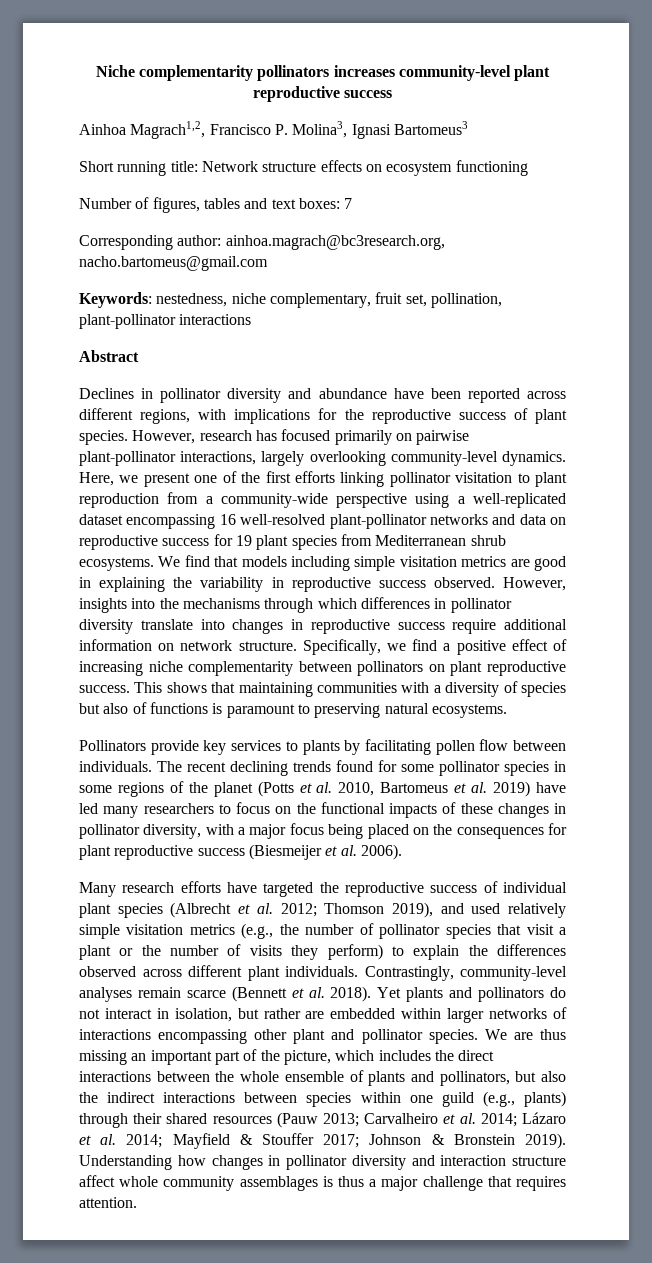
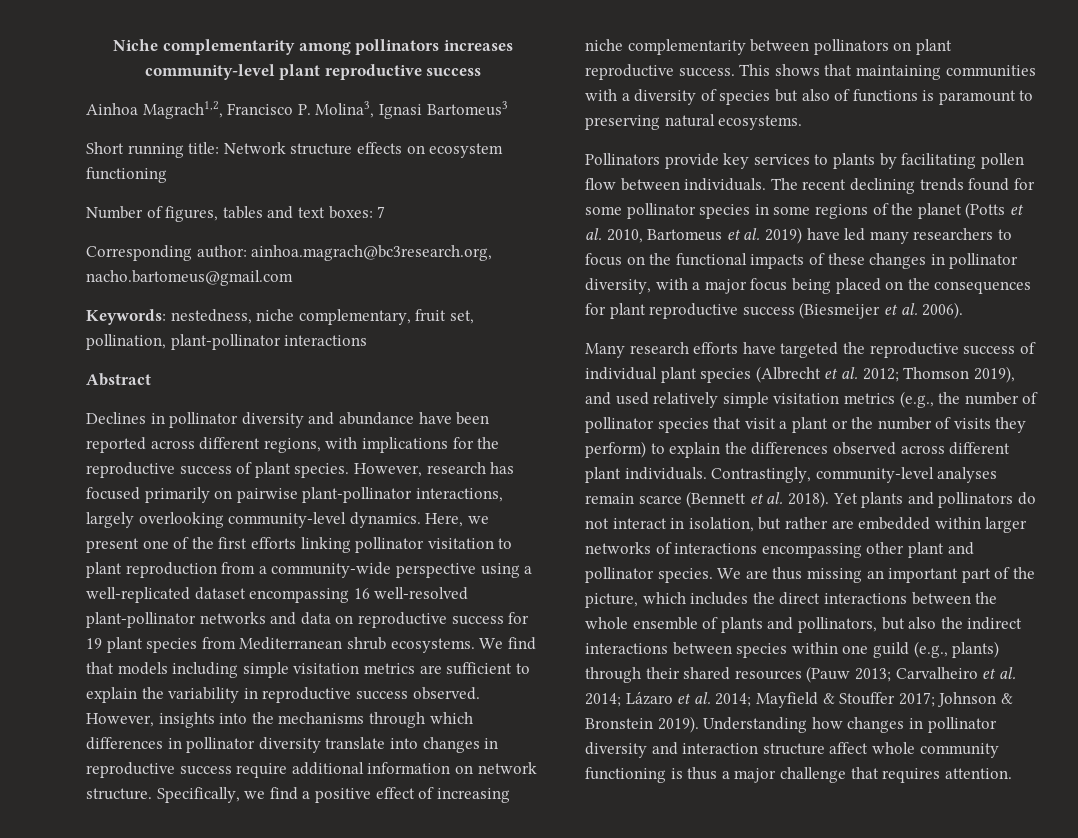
(254, 73) none -> [298,42,351,55] among
[533,556,566,571] [79,577,166,592] good in explaining -> [446,662,530,675] [86,687,137,703] sufficient to explain
[239,1176,318,1191] assemblages -> [585,767,666,783] functioning

